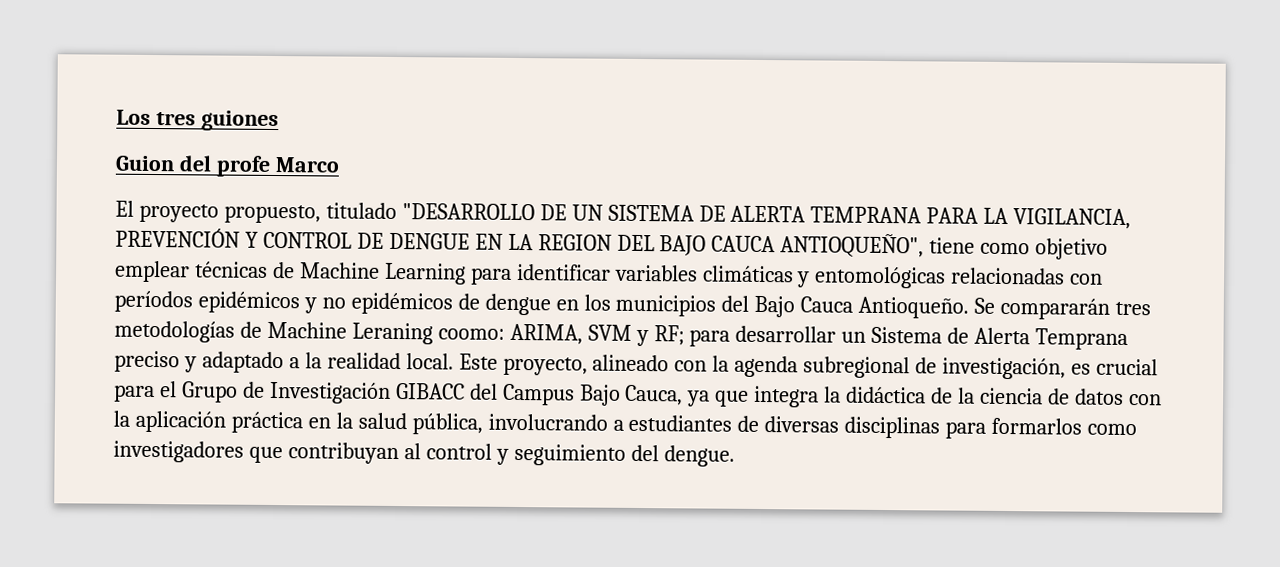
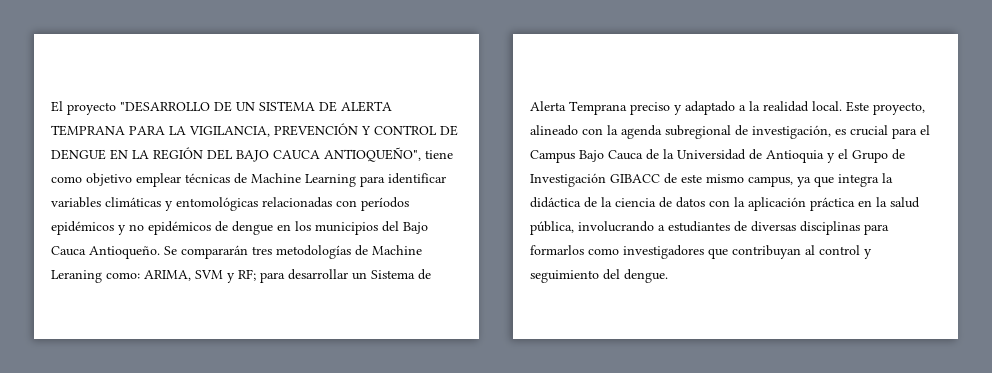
[116,109,279,132] [115,155,340,177] [115,200,397,224] Los tres guiones // Guion del profe Marco // El proyecto propuesto, titulado -> [51,101,116,115] El proyecto
[537,234,612,251] REGION -> [153,147,203,160] REGIÓN
[437,328,505,340] coomo: -> [106,272,140,279] como:
[181,381,684,406] Grupo de Investigación GIBACC del Campus Bajo Cauca, -> [530,149,905,163] [530,173,793,187] Campus Bajo Cauca de la Universidad de Antioquia y el Grupo de Investigación GIBACC de este mismo campus,

